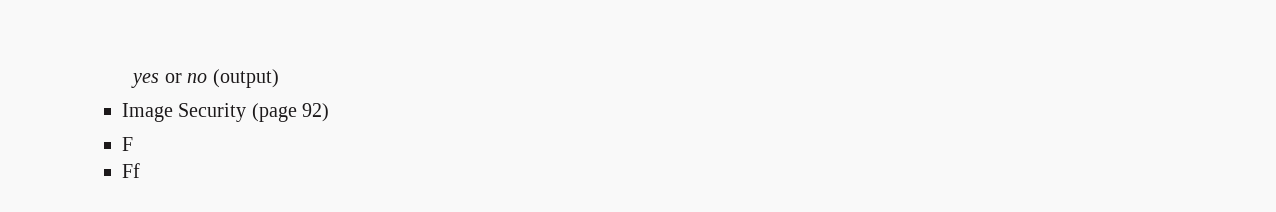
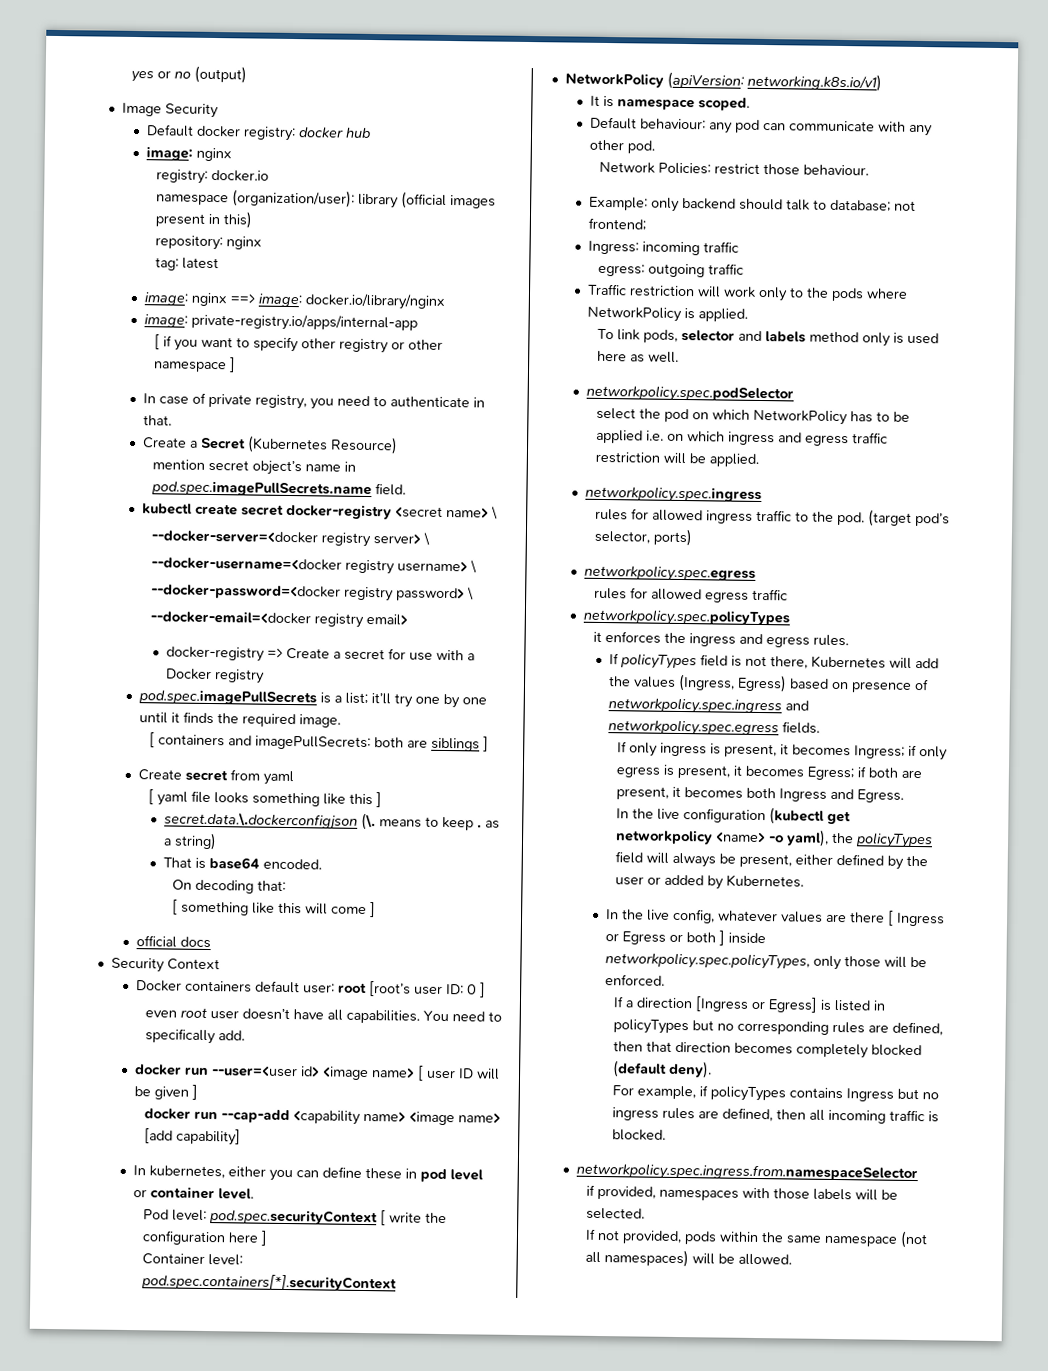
[251,103,330,122] [122,137,133,151] [122,163,140,178] (page 92) // F // Ff -> [146,124,372,142] [146,146,233,162] [155,169,269,184] [155,189,496,209] [154,211,253,229] [154,235,262,251] [154,257,219,271] [144,292,446,310] [144,313,419,332] [153,334,443,354] [152,357,236,373] [143,392,486,410] [143,415,173,426] [142,435,399,455] [151,459,356,476] [150,480,406,498] [142,503,499,520] [150,530,430,548] [150,557,477,575] [150,584,474,602] [149,610,408,628] [165,646,475,662] [165,668,265,684] [138,689,488,709] [139,711,342,728] [148,732,489,752] [138,769,295,786] [147,789,382,808] [163,811,500,831] [162,832,217,851] [162,856,322,870] [172,879,287,894] [172,899,377,918] [136,935,212,949] [110,957,220,973] [136,980,487,998] [144,1007,502,1024] [144,1028,245,1045] [135,1064,501,1081] [134,1084,199,1100] [143,1108,501,1126] [143,1128,241,1146] [133,1165,484,1183] [133,1186,255,1200] [142,1209,447,1226] [141,1230,268,1246] [141,1253,243,1266] [140,1273,397,1292] [564,71,882,92] [590,95,751,111] [590,116,934,137] [589,139,656,154] [598,161,869,176] [589,196,917,212] [588,217,647,231] [588,240,740,256] [597,263,744,278] [587,283,909,302] [587,306,749,322] [596,328,939,347] [596,350,679,363] [586,384,795,403] [595,407,910,426] [595,429,888,447] [594,451,759,467] [585,485,763,504] [594,508,950,527] [593,528,693,547] [584,564,757,582] [593,587,788,603] [583,608,791,627] [592,631,849,648] [608,653,939,670] [607,673,929,693] [607,697,809,715] [607,719,820,737] [617,741,949,761] [616,764,923,781] [616,786,905,803] [616,807,852,825] [615,829,934,849] [615,851,929,870] [615,874,805,890] [605,908,945,927] [604,930,766,946] [604,952,927,971] [604,974,665,986] [613,996,887,1013] [613,1019,944,1036] [613,1041,923,1059] [613,1060,713,1079] [612,1085,940,1102] [612,1107,940,1124] [612,1129,667,1141] [576,1162,919,1183] [585,1184,898,1201] [585,1207,645,1220] [584,1228,928,1249] [584,1249,792,1268] // Default docker registry: docker hub // image: nginx // registry: docker.io // namespace (organization/user): library (official images present in this) // repository: nginx // tag: latest // image: nginx ==> image: docker.io/library/nginx // image: private-registry.io/apps/internal-app // [ if you want to specify other registry or other namespace ] // In case of private registry, you need to authenticate in that. // Create a Secret (Kubernetes Resource) // mention secret object’s name in pod.spec.imagePullSecrets.name field. // kubectl create secret docker-registry <secret name> \ // --docker-server=<docker registry server> \ // --docker-username=<docker registry username> \ // --docker-password=<docker registry password> \ // --docker-email=<docker registry email> // docker-registry => Create a secret for use with a Docker registry // pod.spec.imagePullSecrets is a list; it’ll try one by one until it finds the required image. // [ containers and imagePullSecrets: both are siblings ] // Create secret from yaml // [ yaml file looks something like this ] // secret.data.\.dockerconfigjson (\. means to keep . as a string) // That is base64 encoded. // On decoding that: // [ something like this will come ] // official docs // Security Context // Docker containers default user: root [root’s user ID: 0 ] // even root user doesn’t have all capabilities. You need to specifically add. // docker run --user=<user id> <image name> [ user ID will be given ] // docker run --cap-add <capability name> <image name> [add capability] // In kubernetes, either you can define these in pod level or container level. // Pod level: pod.spec.securityContext [ write the configuration here ] // Container level: pod.spec.containers[*].securityContext // NetworkPolicy (apiVersion: networking.k8s.io/v1) // It is namespace scoped. // Default behaviour: any pod can communicate with any other pod. // Network Policies: restrict those behaviour. // Example: only backend should talk to database; not frontend; // Ingress: incoming traffic // egress: outgoing traffic // Traffic restriction will work only to the pods where NetworkPolicy is applied. // To link pods, selector and labels method only is used here as well. // networkpolicy.spec.podSelector // select the pod on which NetworkPolicy has to be applied i.e. on which ingress and egress traffic restriction will be applied. // networkpolicy.spec.ingress // rules for allowed ingress traffic to the pod. (target pod’s selector, ports) // networkpolicy.spec.egress // rules for allowed egress traffic // networkpolicy.spec.policyTypes // it enforces the ingress and egress rules. // If policyTypes field is not there, Kubernetes will add the values (Ingress, Egress) based on presence of networkpolicy.spec.ingress and networkpolicy.spec.egress fields. // If only ingress is present, it becomes Ingress; if only egress is present, it becomes Egress; if both are present, it becomes both Ingress and Egress. // In the live configuration (kubectl get networkpolicy <name> -o yaml), the policyTypes field will always be present, either defined by the user or added by Kubernetes. // In the live config, whatever values are there [ Ingress or Egress or both ] inside networkpolicy.spec.policyTypes, only those will be enforced. // If a direction [Ingress or Egress] is listed in policyTypes but no corresponding rules are defined, then that direction becomes completely blocked (default deny). // For example, if policyTypes contains Ingress but no ingress rules are defined, then all incoming traffic is blocked. // networkpolicy.spec.ingress.from.namespaceSelector // if provided, namespaces with those labels will be selected. // If not provided, pods within the same namespace (not all namespaces) will be allowed.

